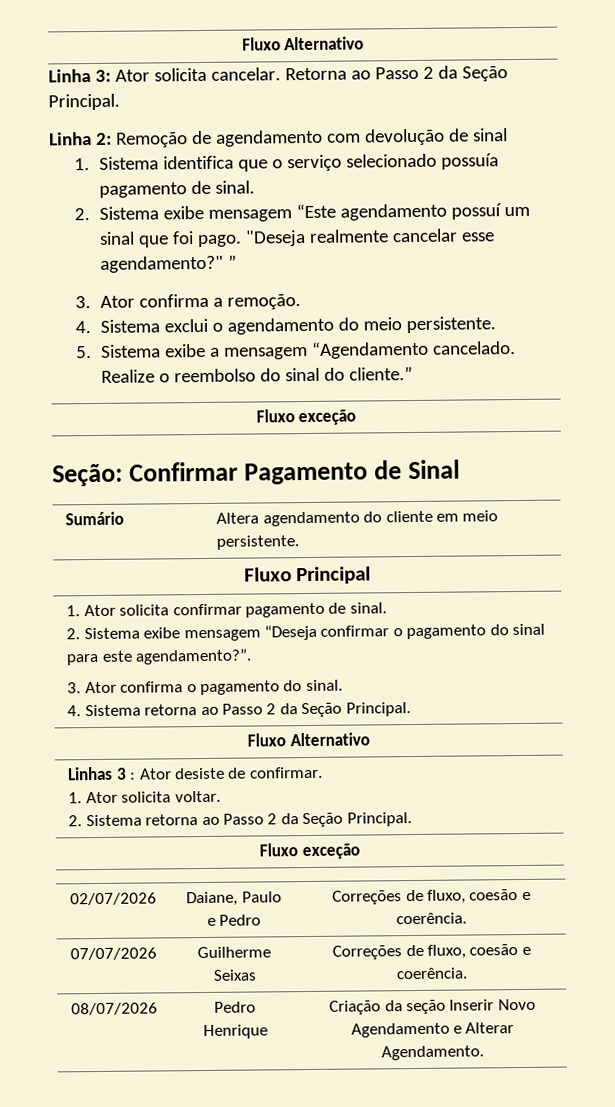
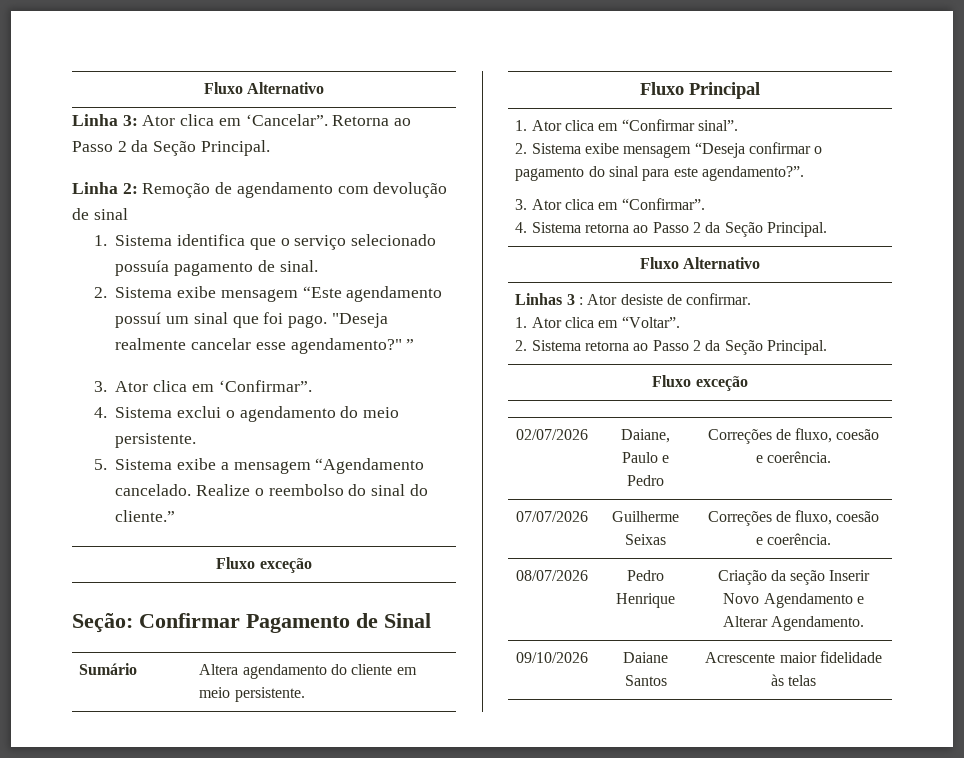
[153,67,281,82] solicita cancelar. -> [180,114,328,126] clica em ‘Cancelar”.
[139,293,302,310] confirma a remoção. -> [153,380,312,392] clica em ‘Confirmar”.
[119,602,387,618] solicita confirmar pagamento de sinal. -> [564,119,738,131] clica em “Confirmar sinal”.
[120,679,343,696] confirma o pagamento do sinal. -> [564,198,705,210] clica em “Confirmar”.
[121,790,221,803] solicita voltar. -> [564,316,680,328] clica em “Voltar”.
(484, 1053) none -> [516,652,588,663] [623,652,668,663] [624,675,667,686] [705,651,882,663] [770,674,817,686] // 09/10/2026 | Daiane Santos | Acrescente maior fidelidade às telas

